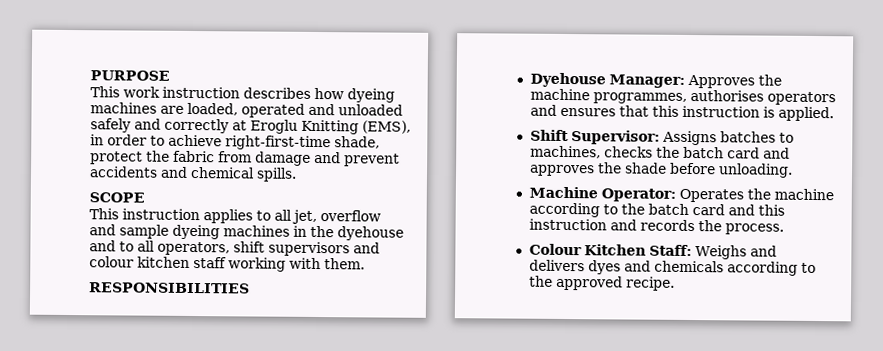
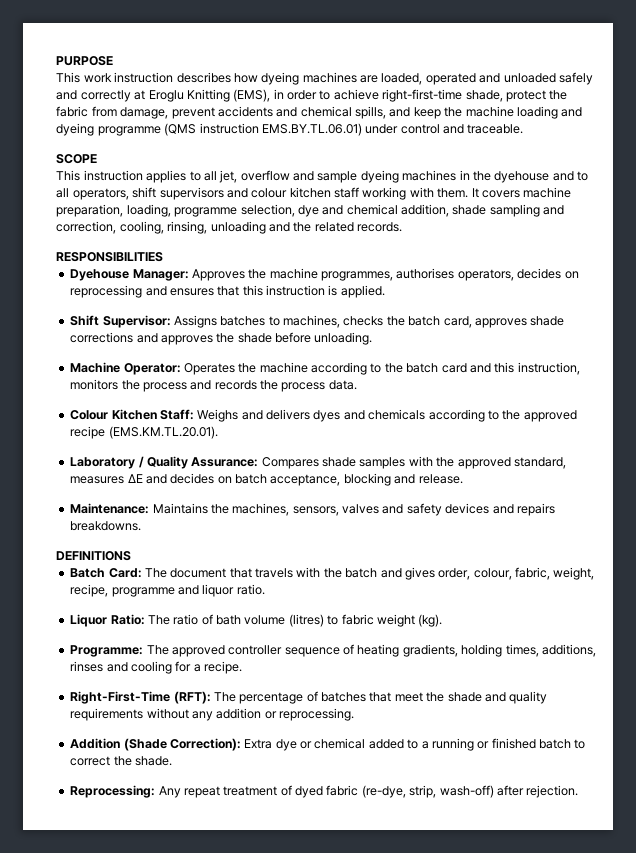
[254,151,341,166] damage and -> [120,107,169,119] damage,
[255,167,297,182] spills. -> [354,106,583,119] [56,123,524,136] spills, and keep the machine loading and dyeing programme (QMS instruction EMS.BY.TL.06.01) under control and traceable.
(365, 264) none -> [471,187,572,198] [56,204,565,217] [56,221,402,234] It covers machine preparation, loading, programme selection, dye and chemical addition, shade sampling and correction, cooling, rinsing, unloading and the related records.
[766,91,836,106] operators -> [457,268,579,281] [70,285,143,298] operators, decides on reprocessing
[726,147,760,159] card -> [443,316,565,328] [70,332,134,343] card, approves shade corrections
[528,218,607,231] instruction -> [517,362,580,375] [70,379,187,392] instruction, monitors the process
[724,223,784,235] process. -> [281,380,357,392] process data.
[625,276,675,291] recipe. -> [70,426,218,439] [70,456,566,469] [70,473,463,486] [70,503,555,516] [70,521,142,531] [56,551,132,561] [70,567,595,580] [70,584,265,597] [70,614,443,627] [70,644,596,657] [70,661,242,674] [70,691,548,704] [70,708,354,721] [70,738,586,751] [70,756,172,766] [70,785,579,798] recipe (EMS.KM.TL.20.01). // Laboratory / Quality Assurance: Compares shade samples with the approved standard, measures ΔE and decides on batch acceptance, blocking and release. // Maintenance: Maintains the machines, sensors, valves and safety devices and repairs breakdowns. // DEFINITIONS // Batch Card: The document that travels with the batch and gives order, colour, fabric, weight, recipe, programme and liquor ratio. // Liquor Ratio: The ratio of bath volume (litres) to fabric weight (kg). // Programme: The approved controller sequence of heating gradients, holding times, additions, rinses and cooling for a recipe. // Right-First-Time (RFT): The percentage of batches that meet the shade and quality requirements without any addition or reprocessing. // Addition (Shade Correction): Extra dye or chemical added to a running or finished batch to correct the shade. // Reprocessing: Any repeat treatment of dyed fabric (re-dye, strip, wash-off) after rejection.

